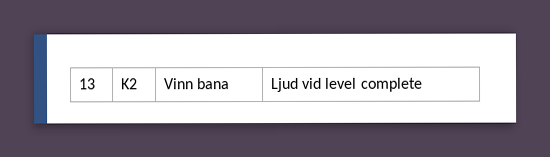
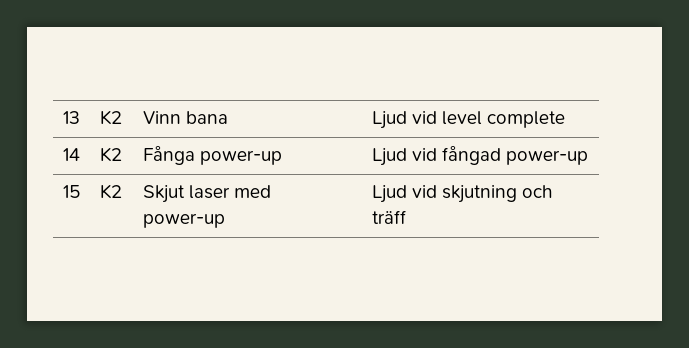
(423, 84) none -> [62,148,80,161] [99,147,122,162] [142,146,282,165] [371,146,589,166] [62,185,80,198] [99,184,122,199] [142,185,272,203] [142,213,225,228] [371,185,553,203] [371,210,406,224] // 14 | K2 | Fånga power-up | Ljud vid fångad power-up // 15 | K2 | Skjut laser med power-up | Ljud vid skjutning och träff

